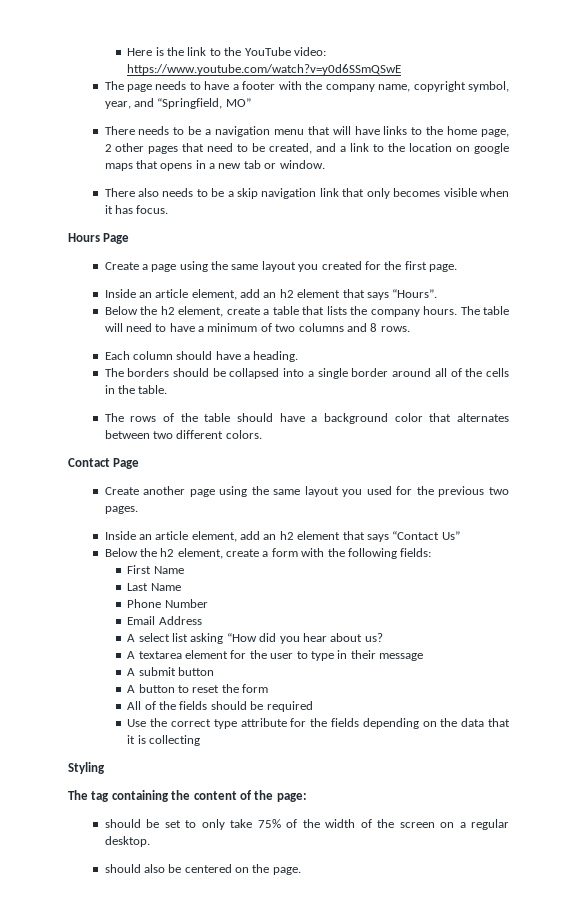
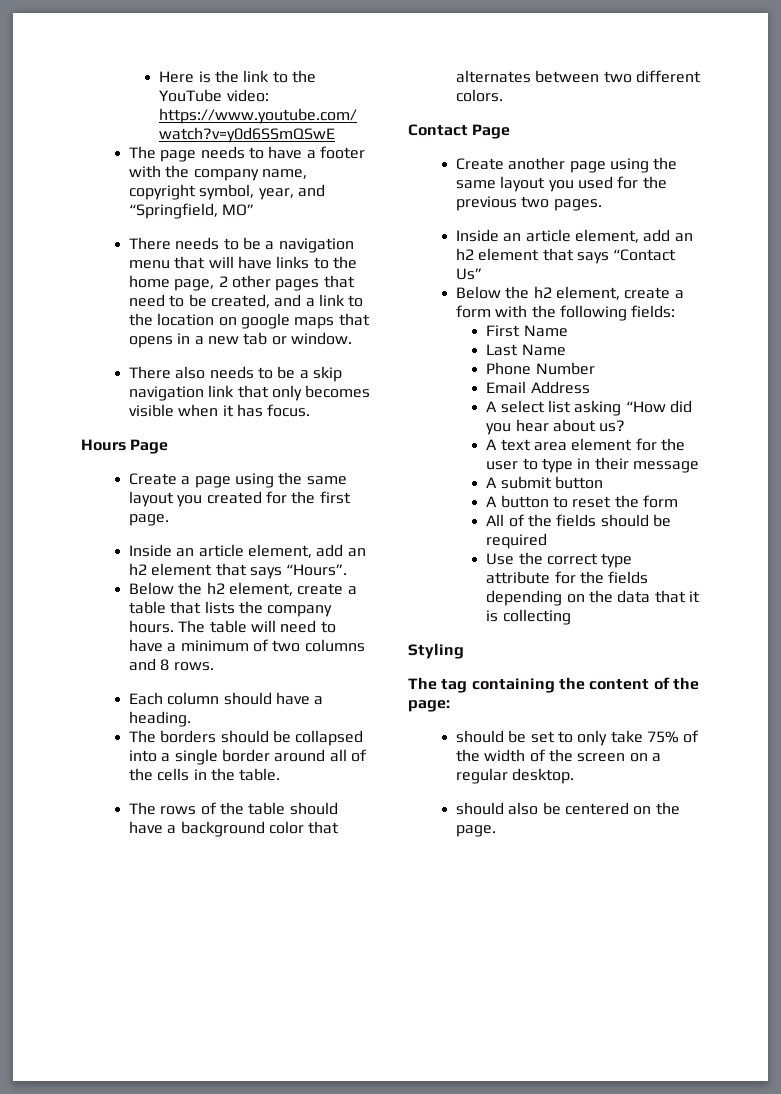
[138,651,182,659] textarea -> [500,439,567,451] text area

